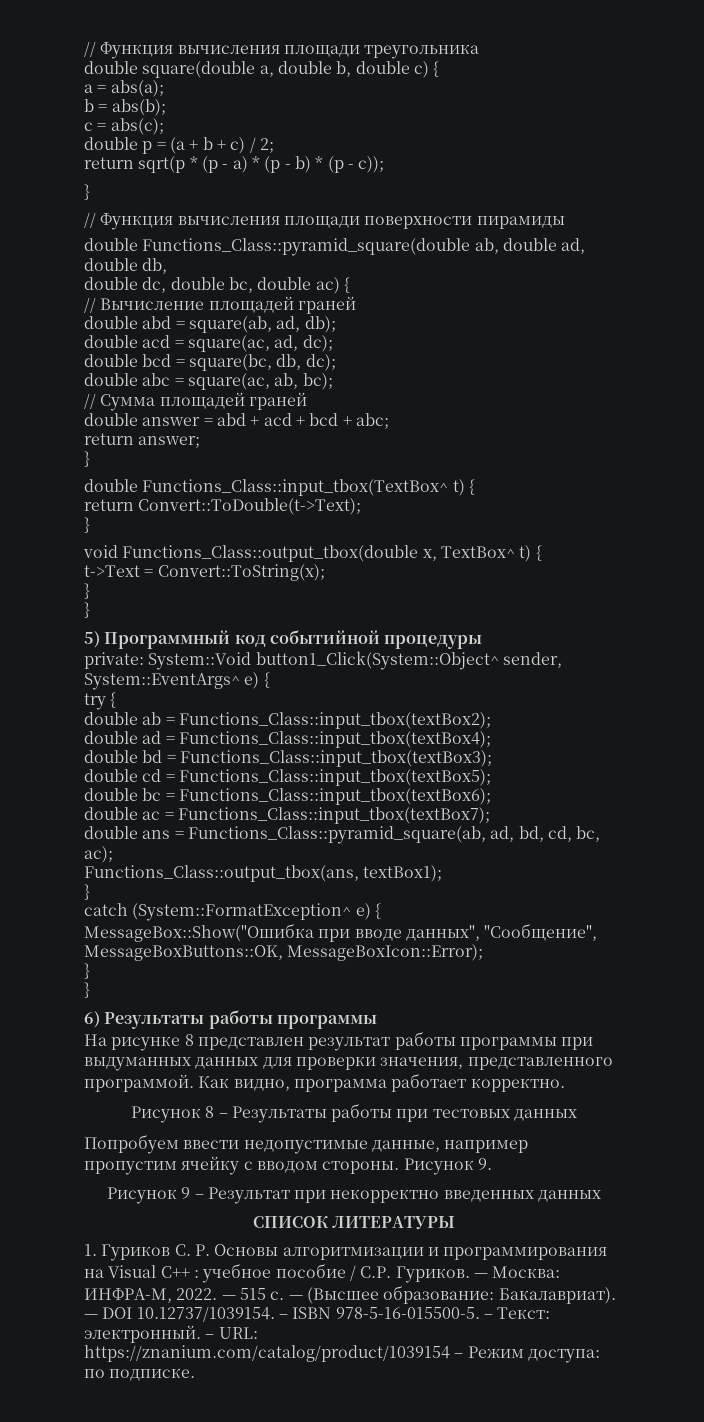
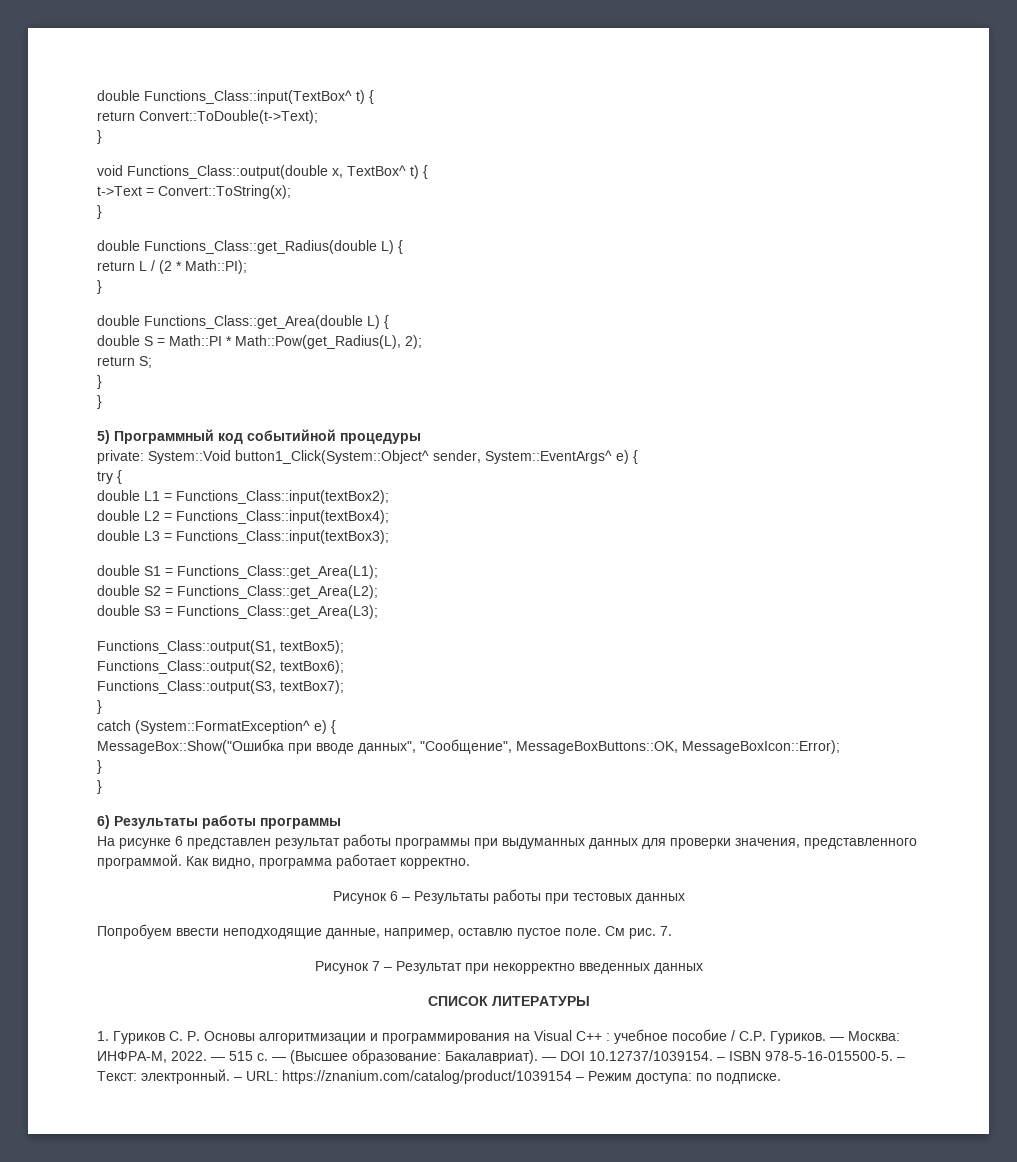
[84,41,480,59] [84,61,440,78] [84,80,164,97] [84,99,166,116] [84,118,164,135] [84,137,274,154] [84,156,385,173] [84,184,90,200] [84,212,565,230] [84,238,586,256] [84,258,168,274] [84,277,350,294] [84,296,356,314] [84,316,336,333] [84,335,333,352] [84,354,336,371] [84,373,333,390] [84,392,307,411] [84,413,389,429] [84,433,201,448] [84,451,90,467] [84,479,449,496] // Функция вычисления площади треугольника // double square(double a, double b, double c) { // a = abs(a); // b = abs(b); // c = abs(c); // double p = (a + b + c) / 2; // return sqrt(p * (p - a) * (p - b) * (p - c)); // } // // Функция вычисления площади поверхности пирамиды // double Functions_Class::pyramid_square(double ab, double ad, double db, // double dc, double bc, double ac) { // // Вычисление площадей граней // double abd = square(ab, ad, db); // double acd = square(ac, ad, dc); // double bcd = square(bc, db, dc); // double abc = square(ac, ab, bc); // // Сумма площадей граней // double answer = abd + acd + bcd + abc; // return answer; // } // double Functions_Class::input_tbox(TextBox^ -> [97,90,352,104] double Functions_Class::input(TextBox^
[122,545,419,562] Functions_Class::output_tbox(double -> [127,165,328,179] Functions_Class::output(double
(90, 591) none -> [97,240,403,254] [97,260,247,274] [97,280,102,294] [97,315,389,329] [97,335,422,349] [97,356,152,368] [97,375,102,389] // double Functions_Class::get_Radius(double L) { // return L / (2 * Math::PI); // } // double Functions_Class::get_Area(double L) { // double S = Math::PI * Math::Pow(get_Radius(L), 2); // return S; // }
[142,712,491,729] [84,731,491,748] [84,750,492,767] [84,769,491,786] [84,788,491,805] [84,807,490,824] [84,826,601,844] [84,846,113,863] [84,865,443,882] ab = Functions_Class::input_tbox(textBox2); // double ad = Functions_Class::input_tbox(textBox4); // double bd = Functions_Class::input_tbox(textBox3); // double cd = Functions_Class::input_tbox(textBox5); // double bc = Functions_Class::input_tbox(textBox6); // double ac = Functions_Class::input_tbox(textBox7); // double ans = Functions_Class::pyramid_square(ab, ad, bd, cd, bc, ac); // Functions_Class::output_tbox(ans, textBox1); -> [144,490,389,504] [97,510,389,524] [97,530,389,544] [97,565,378,579] [97,585,378,599] [97,605,378,619] [97,640,344,654] [97,660,344,674] [97,680,344,694] L1 = Functions_Class::input(textBox2); // double L2 = Functions_Class::input(textBox4); // double L3 = Functions_Class::input(textBox3); // double S1 = Functions_Class::get_Area(L1); // double S2 = Functions_Class::get_Area(L2); // double S3 = Functions_Class::get_Area(L3); // Functions_Class::output(S1, textBox5); // Functions_Class::output(S2, textBox6); // Functions_Class::output(S3, textBox7);
[184,1034,194,1046] 8 -> [175,836,183,846] 6
[205,1106,215,1118] 8 -> [389,891,398,901] 6
[243,1140,529,1154] [84,1156,492,1175] [106,1187,191,1204] недопустимые данные, например пропустим ячейку с вводом стороны. Рисунок 9. // Рисунок 9 -> [223,926,672,939] [314,961,380,974] неподходящие данные, например, оставлю пустое поле. См рис. 7. // Рисунок 7

